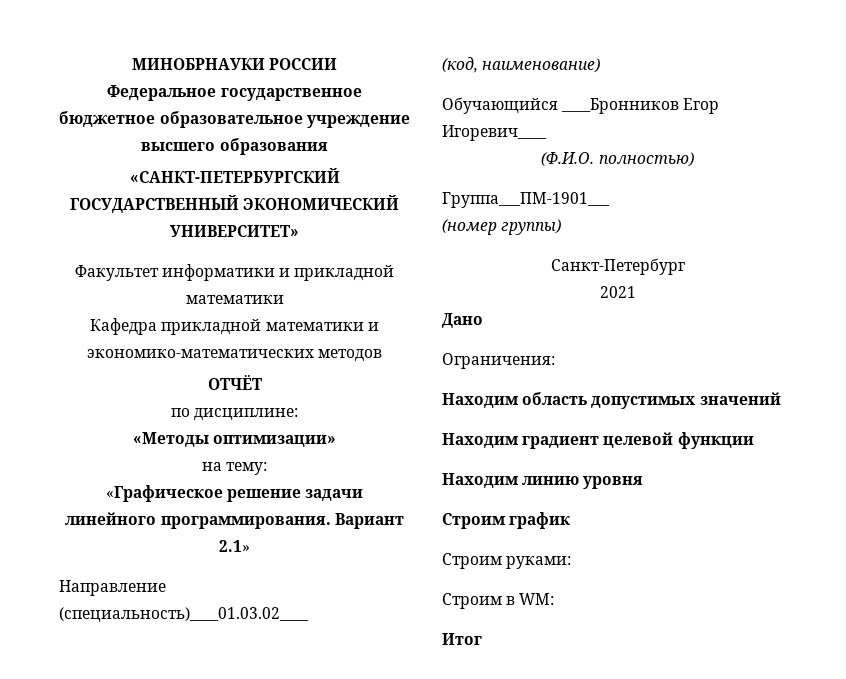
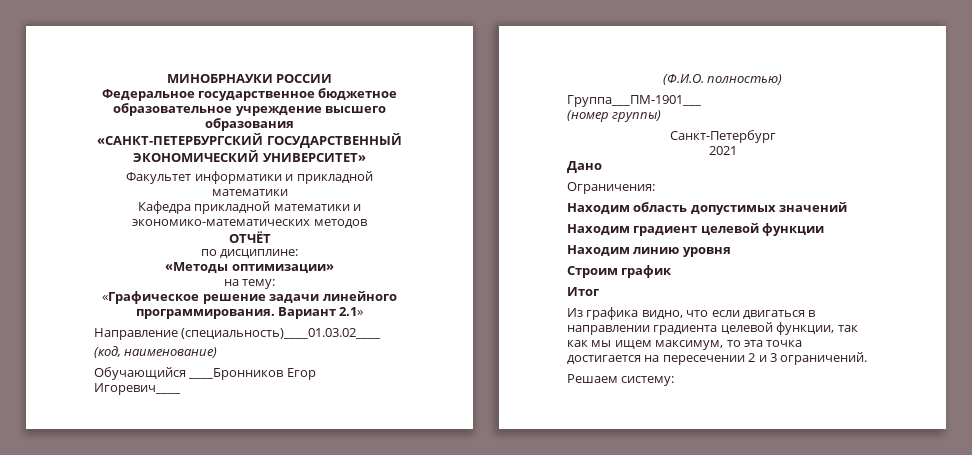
[442,553,572,569] [442,593,555,609] [442,633,482,645] Строим руками: // Строим в WM: // Итог -> [567,287,599,296] [567,307,816,320] [567,322,858,335] [567,340,803,350] [567,352,868,365] [567,374,675,386] Итог // Из графика видно, что если двигаться в направлении градиента целевой функции, так как мы ищем максимум, то эта точка достигается на пересечении 2 и 3 ограничений. // Решаем систему:

